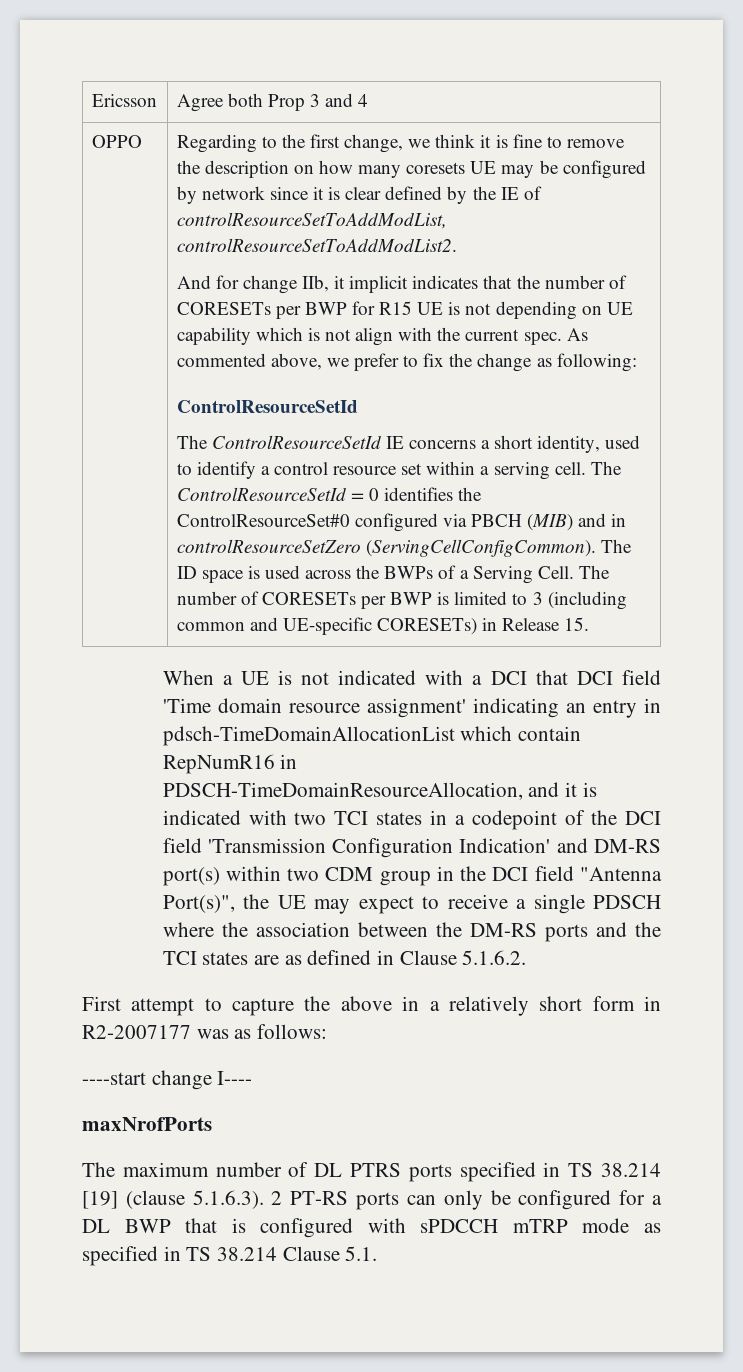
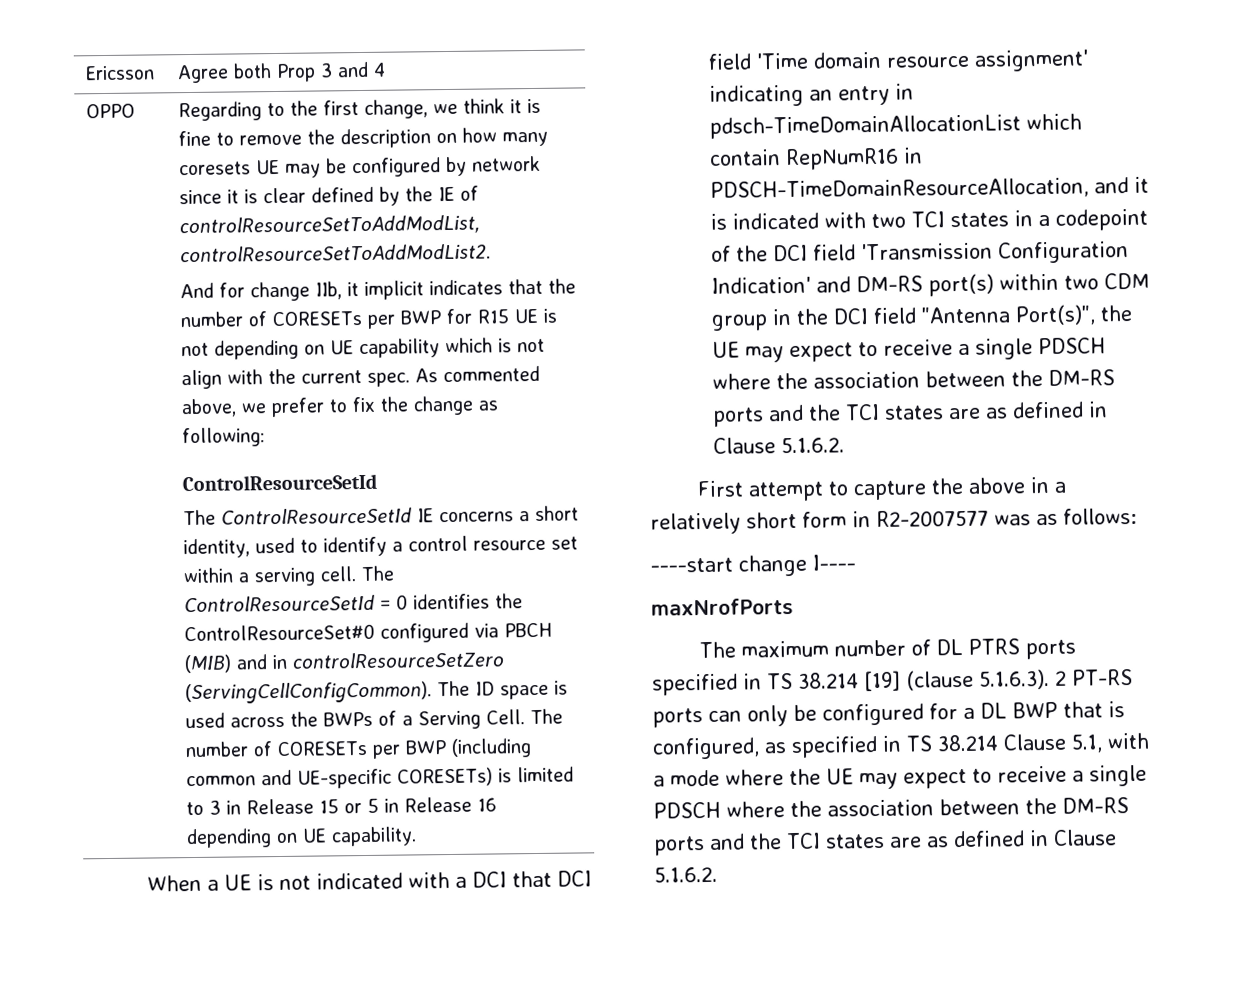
[437,591,543,605] is limited to 3 -> (446, 747) none
[482,617,590,631] in Release 15. -> [497,766,574,783] [185,796,497,816] [185,826,417,849] is limited to 3 in Release 15 or 5 in Release 16 depending on UE capability.
[82,1025,191,1039] R2-2007177 -> [876,509,989,528] R2-2007577
[260,1218,630,1238] configured with sPDCCH mTRP mode -> [652,737,760,760] configured,
[345,1246,378,1261] 5.1. -> [1071,732,1149,753] [653,764,1147,790] [653,797,1129,819] [653,829,1117,856] [654,866,718,883] 5.1, with a mode where the UE may expect to receive a single PDSCH where the association between the DM-RS ports and the TCI states are as defined in Clause 5.1.6.2.

